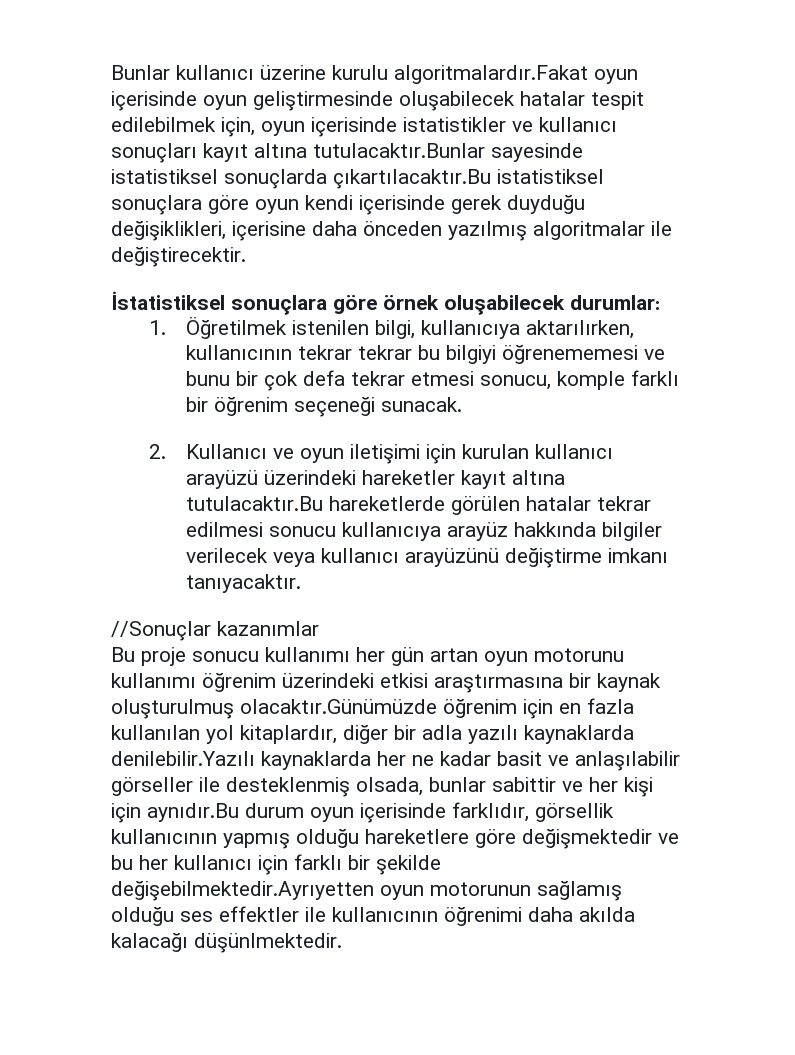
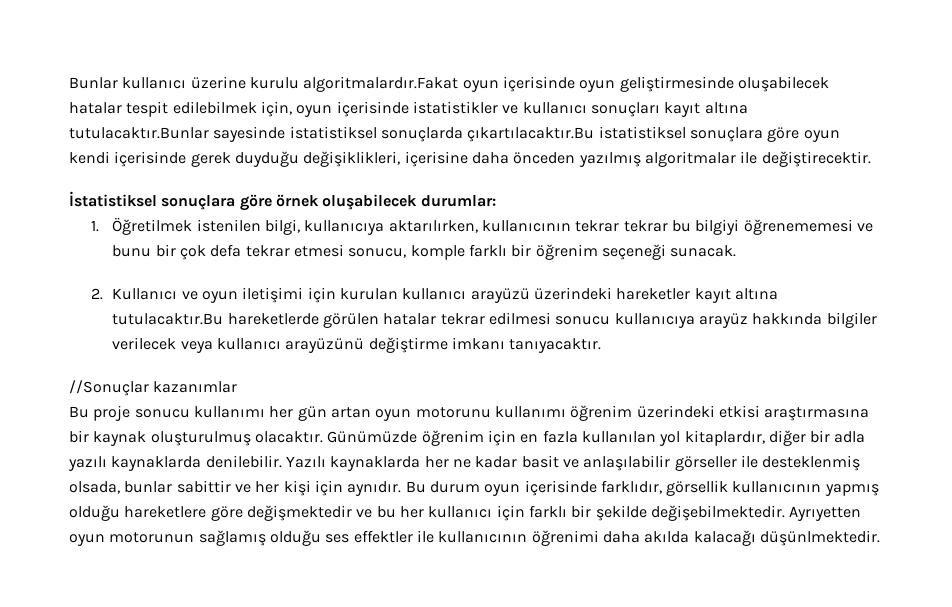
[240,699,437,714] olacaktır.Günümüzde -> [254,431,418,443] olacaktır. Günümüzde
[111,751,255,766] denilebilir.Yazılı -> [205,455,326,468] denilebilir. Yazılı
[147,803,239,822] aynıdır.Bu -> [347,481,426,496] aynıdır. Bu
[111,881,374,901] değişebilmektedir.Ayrıyetten -> [650,505,862,521] değişebilmektedir. Ayrıyetten

